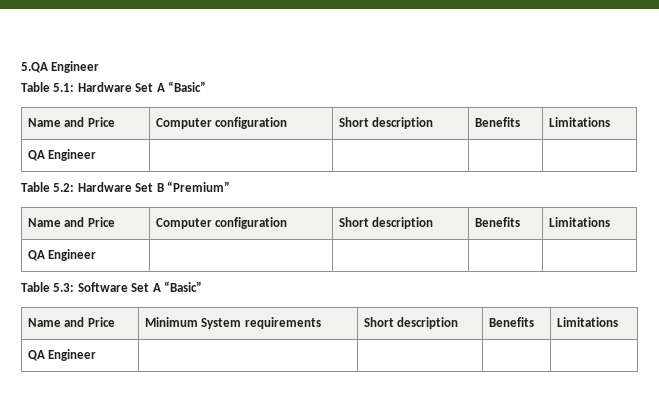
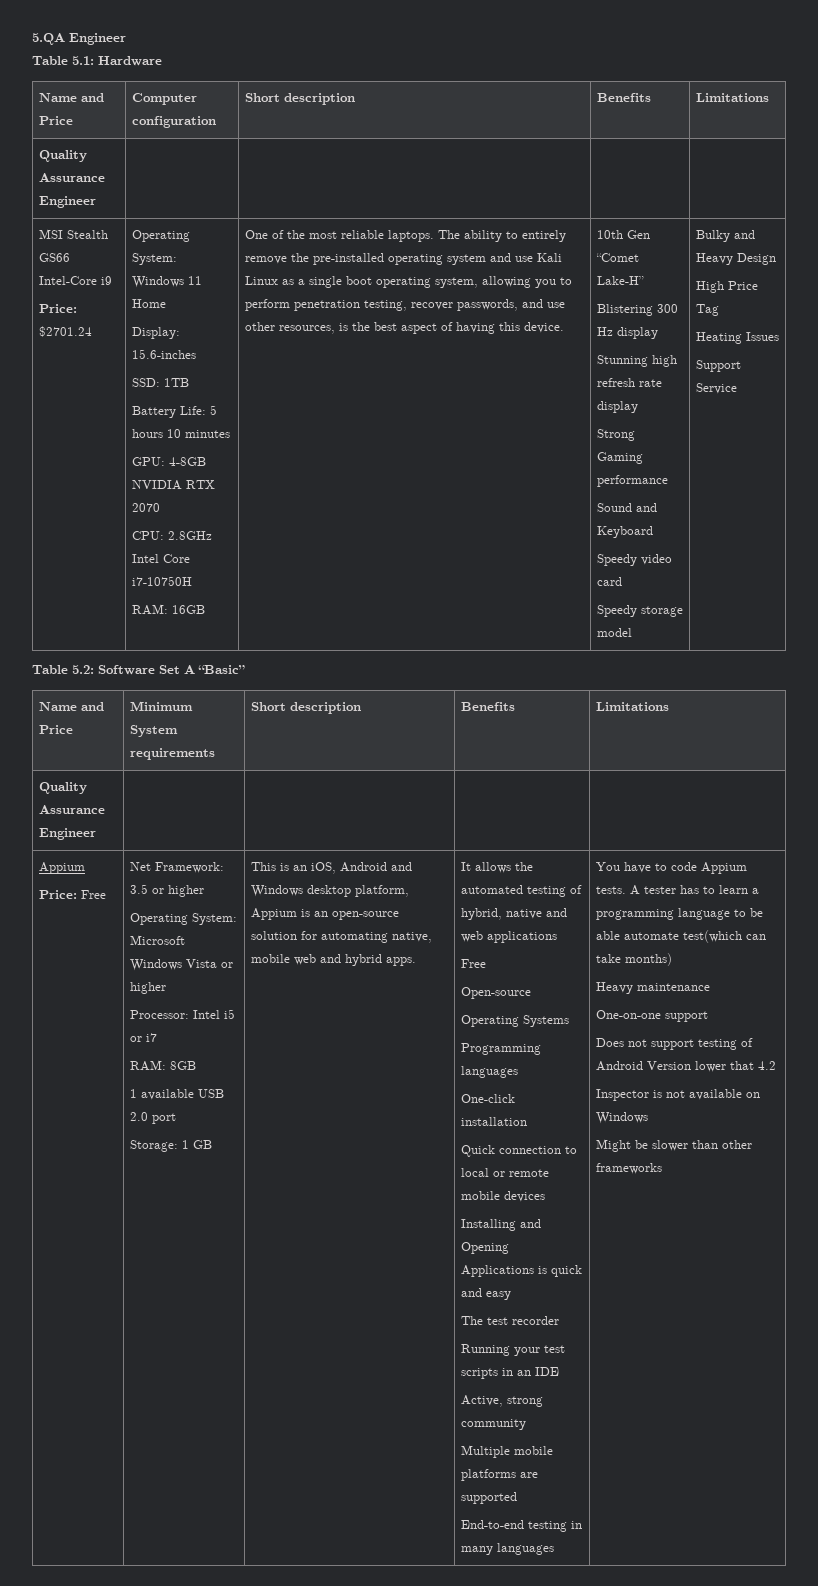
[135,81,206,92] [27,117,115,127] [155,117,288,129] [338,117,434,129] [474,117,520,127] [548,117,610,127] [27,149,97,161] [21,181,230,192] [27,217,115,227] [155,217,288,229] [338,217,434,229] [474,217,520,227] [548,217,610,227] [27,249,97,261] [21,282,75,292] Set A “Basic” // Name and Price | Computer configuration | Short description | Benefits | Limitations // QA Engineer | | | | // Table 5.2: Hardware Set B “Premium” // Name and Price | Computer configuration | Short description | Benefits | Limitations // QA Engineer | | | | // Table 5.3: -> [38,93,104,102] [38,116,73,125] [131,93,197,105] [131,116,216,128] [244,93,355,105] [596,93,651,102] [695,93,769,102] [38,150,87,162] [38,173,105,182] [38,196,96,208] [38,229,108,239] [38,253,70,262] [38,276,112,285] [38,304,77,313] [38,326,92,337] [131,230,190,242] [131,253,177,265] [131,276,202,288] [131,299,166,308] [131,327,180,339] [131,349,196,359] [131,378,189,387] [131,405,217,418] [131,429,230,438] [131,457,206,466] [131,480,215,490] [131,503,160,512] [131,531,212,540] [131,554,190,563] [131,576,192,586] [131,604,205,615] [244,230,566,242] [244,253,562,265] [244,276,572,288] [244,299,565,311] [244,322,564,334] [596,230,650,239] [595,253,639,262] [596,276,644,285] [596,304,678,316] [596,327,658,339] [596,355,677,367] [596,378,662,387] [596,401,638,413] [596,429,635,441] [596,452,643,464] [596,475,668,487] [596,503,657,512] [596,526,653,538] [596,554,672,566] [596,577,622,586] [596,605,683,617] [596,628,632,637] [695,230,755,242] [695,253,776,265] [695,281,758,293] [695,304,719,316] [695,332,779,344] [695,360,741,372] [695,383,737,394] [32,665,94,674] // Name and Price | Computer configuration | Short description | Benefits | Limitations // Quality Assurance Engineer | | | | // MSI Stealth GS66 Intel-Core i9 // Price: $2701.24 | Operating System: Windows 11 Home // Display: 15.6-inches // SSD: 1TB // Battery Life: 5 hours 10 minutes // GPU: 4-8GB NVIDIA RTX 2070 // CPU: 2.8GHz Intel Core i7-10750H // RAM: 16GB | One of the most reliable laptops. The ability to entirely remove the pre-installed operating system and use Kali Linux as a single boot operating system, allowing you to perform penetration testing, recover passwords, and use other resources, is the best aspect of having this device. | 10th Gen “Comet Lake-H” // Blistering 300 Hz display // Stunning high refresh rate display // Strong Gaming performance // Sound and Keyboard // Speedy video card // Speedy storage model | Bulky and Heavy Design // High Price Tag // Heating Issues // Support Service // Table 5.2:
[27,349,97,361] QA Engineer | | | | -> [38,782,87,794] [38,805,105,814] [38,828,96,840] [38,862,85,874] [38,890,106,899] [129,862,224,873] [129,884,204,897] [129,913,237,925] [129,935,185,945] [129,959,233,971] [129,982,166,994] [129,1009,235,1019] [129,1033,157,1042] [129,1060,196,1071] [129,1089,224,1100] [129,1112,176,1124] [129,1140,212,1152] [250,862,412,874] [250,885,409,897] [250,908,399,920] [250,931,432,943] [250,954,416,966] [460,862,533,873] [460,885,582,897] [460,908,567,920] [460,931,557,943] [460,959,486,968] [460,987,531,999] [460,1015,569,1027] [460,1043,541,1055] [460,1066,518,1078] [460,1094,515,1103] [460,1117,527,1126] [460,1145,577,1157] [460,1168,549,1177] [460,1191,545,1202] [460,1219,541,1231] [460,1242,509,1254] [460,1265,582,1277] [460,1288,511,1300] [460,1316,559,1325] [460,1344,565,1356] [460,1367,559,1379] [460,1395,543,1407] [460,1419,526,1430] [460,1445,553,1458] [460,1469,538,1481] [460,1492,517,1504] [460,1520,582,1532] [460,1543,554,1555] [595,862,747,874] [595,885,759,895] [595,908,763,920] [595,930,766,943] [595,953,672,966] [595,982,710,994] [595,1010,708,1022] [595,1038,753,1050] [595,1061,776,1072] [595,1089,760,1101] [595,1112,648,1124] [595,1139,752,1152] [595,1163,662,1174] Quality Assurance Engineer | | | | // Appium // Price: Free | Net Framework: 3.5 or higher // Operating System: Microsoft Windows Vista or higher // Processor: Intel i5 or i7 // RAM: 8GB // 1 available USB 2.0 port // Storage: 1 GB | This is an iOS, Android and Windows desktop platform, Appium is an open-source solution for automating native, mobile web and hybrid apps. | It allows the automated testing of hybrid, native and web applications // Free // Open-source // Operating Systems // Programming languages // One-click installation // Quick connection to local or remote mobile devices // Installing and Opening Applications is quick and easy // The test recorder // Running your test scripts in an IDE // Active, strong community // Multiple mobile platforms are supported // End-to-end testing in many languages | You have to code Appium tests. A tester has to learn a programming language to be able automate test(which can take months) // Heavy maintenance // One-on-one support // Does not support testing of Android Version lower that 4.2 // Inspector is not available on Windows // Might be slower than other frameworks

